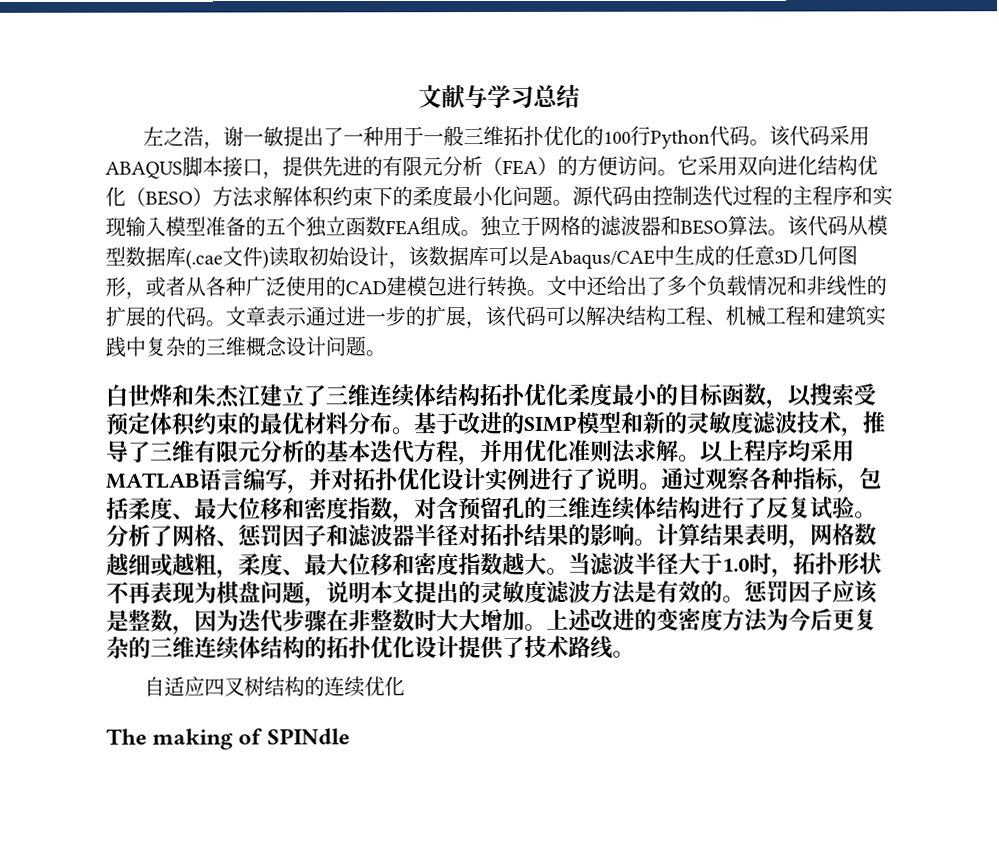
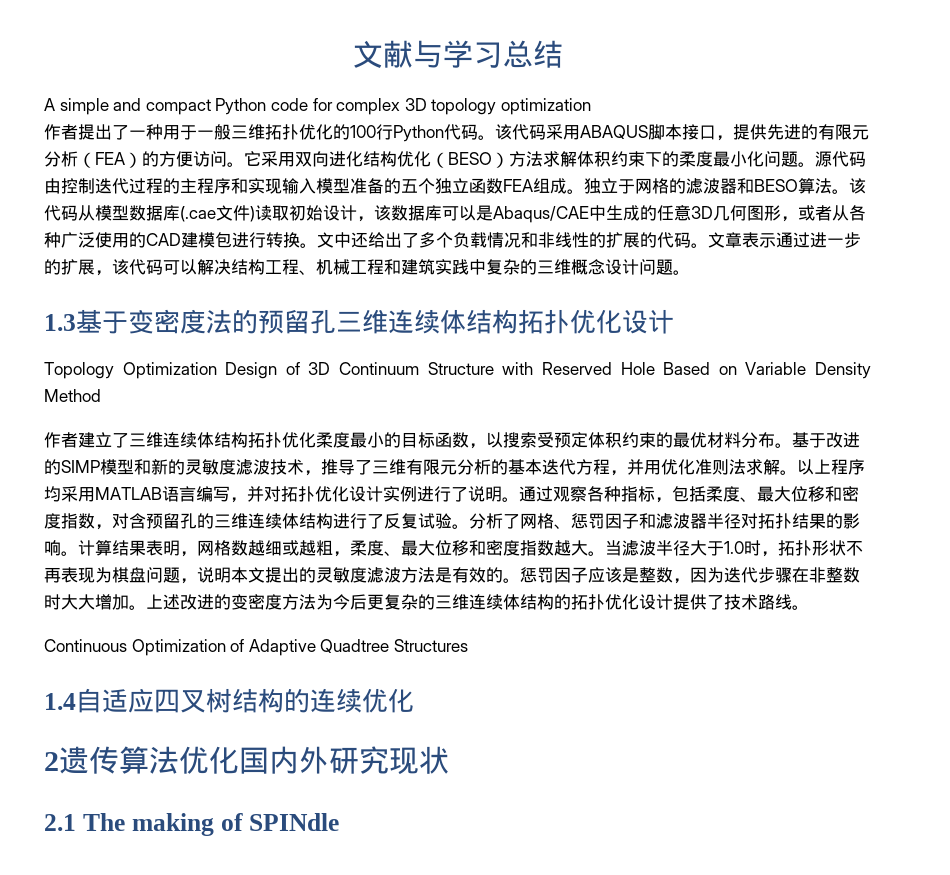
[142,126,284,150] 左之浩，谢一敏 -> [44,98,591,115] [44,124,78,140] A simple and compact Python code for complex 3D topology optimization // 作者
[105,384,260,409] 白世烨和朱杰江 -> [44,309,674,334] [44,362,871,379] [44,389,101,402] [44,432,78,448] 1.3基于变密度法的预留孔三维连续体结构拓扑优化设计 // Topology Optimization Design of 3D Continuum Structure with Reserved Hole Based on Variable Density Method // 作者
(635, 654) none -> [44,639,468,656] [44,693,76,710] Continuous Optimization of Adaptive Quadtree Structures // 1.4
(405, 686) none -> [44,746,449,775] [44,814,76,831] 2遗传算法优化国内外研究现状 // 2.1

